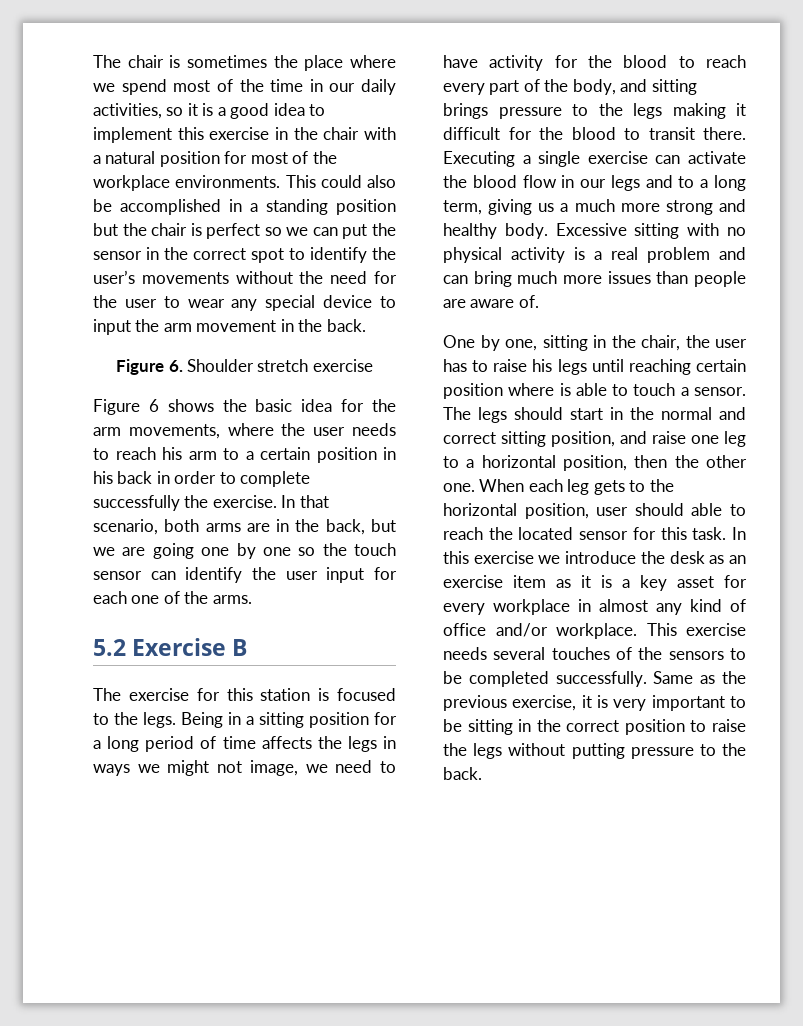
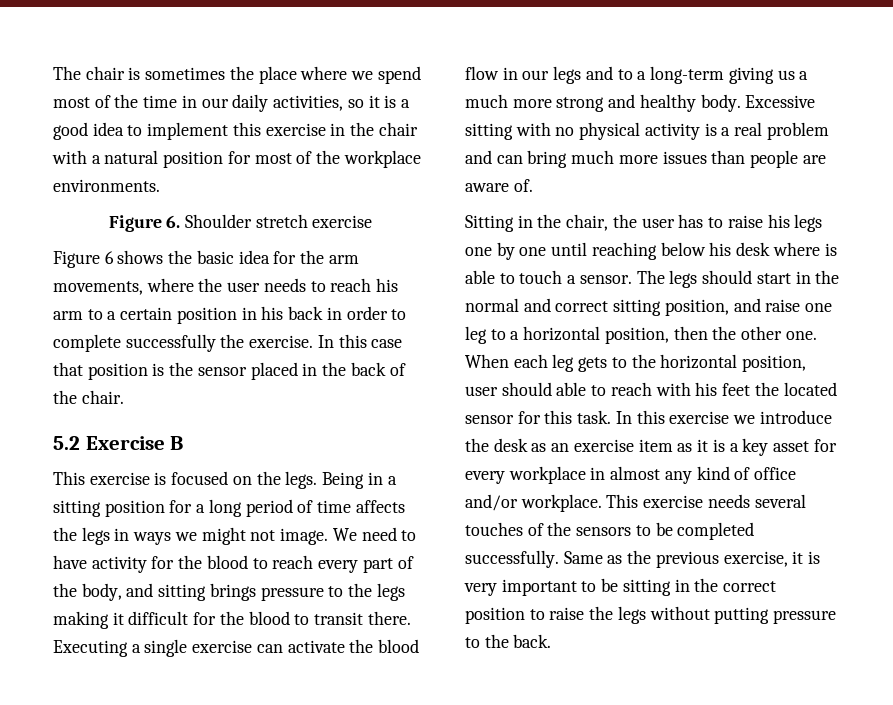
[285,175,396,188] [93,199,396,215] [93,223,397,239] [93,247,396,263] [93,270,398,284] [93,295,396,311] [93,319,366,335] This could also be accomplished in a standing position but the chair is perfect so we can put the sensor in the correct spot to identify the user’s movements without the need for the user to wear any special device to input the arm movement in the back. -> (160, 185) none
[299,495,329,508] [93,519,396,535] [93,543,396,559] [93,567,397,583] [93,591,252,604] that scenario, both arms are in the back, but we are going one by one so the touch sensor can identify the user input for each one of the arms. -> [338,334,403,348] [53,362,406,380] [53,390,124,404] this case that position is the sensor placed in the back of the chair.
[93,688,311,701] The exercise for this station -> [53,471,150,485] This exercise
[93,713,109,725] to -> [232,476,252,485] on
[249,760,328,776] image, we -> [280,528,357,545] image. We
[714,175,746,191] [443,200,482,215] long term, -> [650,66,725,84] long-term
[443,335,588,351] One by one, sitting -> [465,215,514,232] Sitting
[591,359,746,375] [443,383,503,399] until reaching certain position -> [465,242,771,260] one by one until reaching below his desk
(483, 533) none -> [655,382,751,396] with his feet

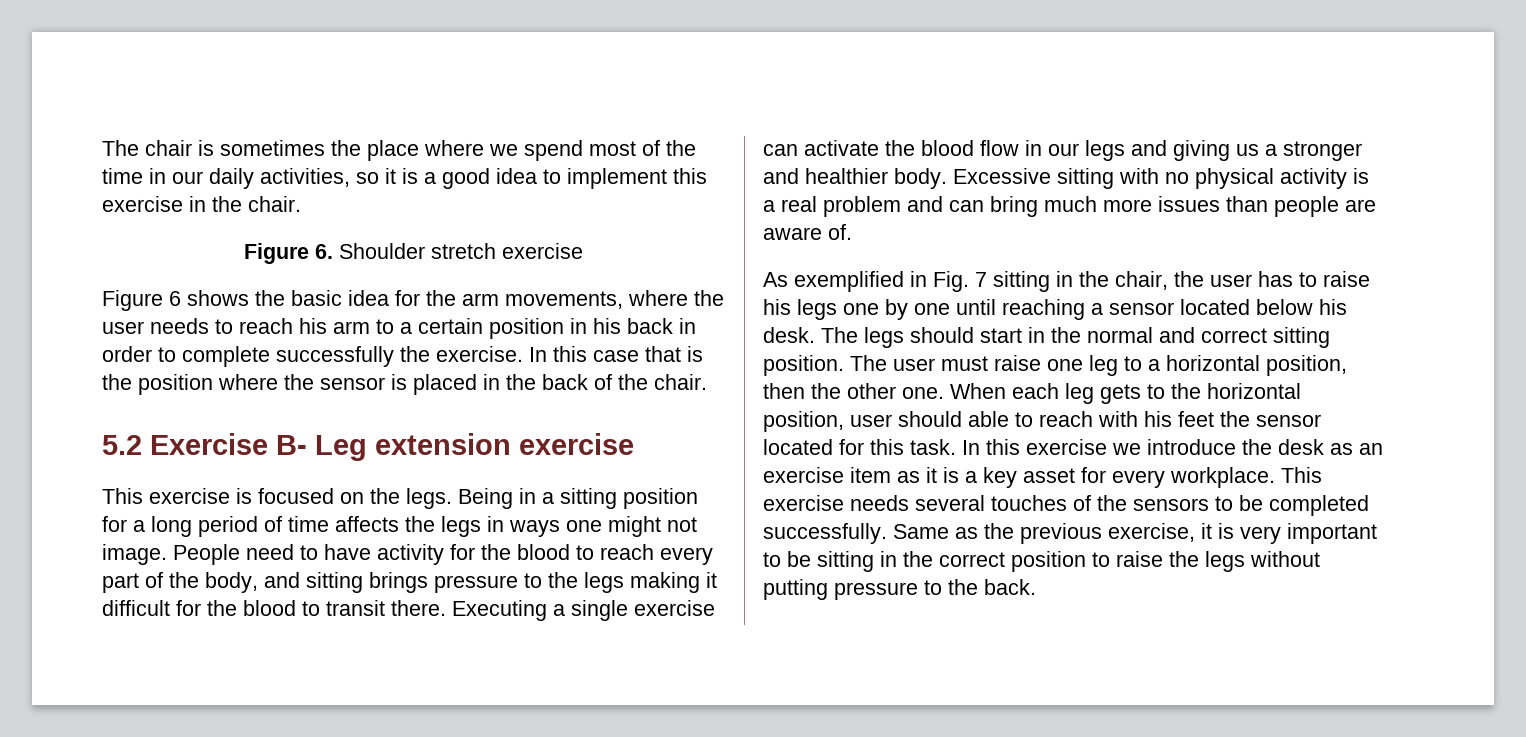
[378,122,418,136] [52,150,421,168] [53,179,160,192] chair with a natural position for most of the workplace environments. -> [248,196,301,212] chair.
[87,363,148,380] position -> (681, 354) none
[197,367,247,376] sensor -> [138,374,407,395] position where the sensor is
[170,436,184,450] B -> [276,433,634,461] B- Leg extension exercise
[174,532,197,541] we -> [566,520,602,532] one
[332,528,357,541] We -> [173,544,240,565] People
[617,66,809,84] [465,94,696,112] to a long-term giving us a much more strong and healthy -> [1173,140,1362,161] [763,168,888,184] giving us a stronger and healthier
[465,215,514,232] Sitting -> [763,271,1050,292] As exemplified in Fig. 7 sitting
[660,242,837,256] [465,270,632,284] below his desk where is able to touch a sensor. -> [1091,299,1347,315] [763,327,815,343] a sensor located below his desk.
[664,298,761,316] position, and -> [763,355,988,376] position. The user must
[783,382,837,396] [465,415,514,424] located sensor -> [1256,414,1321,427] [763,439,833,455] sensor located
[508,466,797,484] [465,494,518,511] workplace in almost any kind of office and/or -> (1165, 479) none

